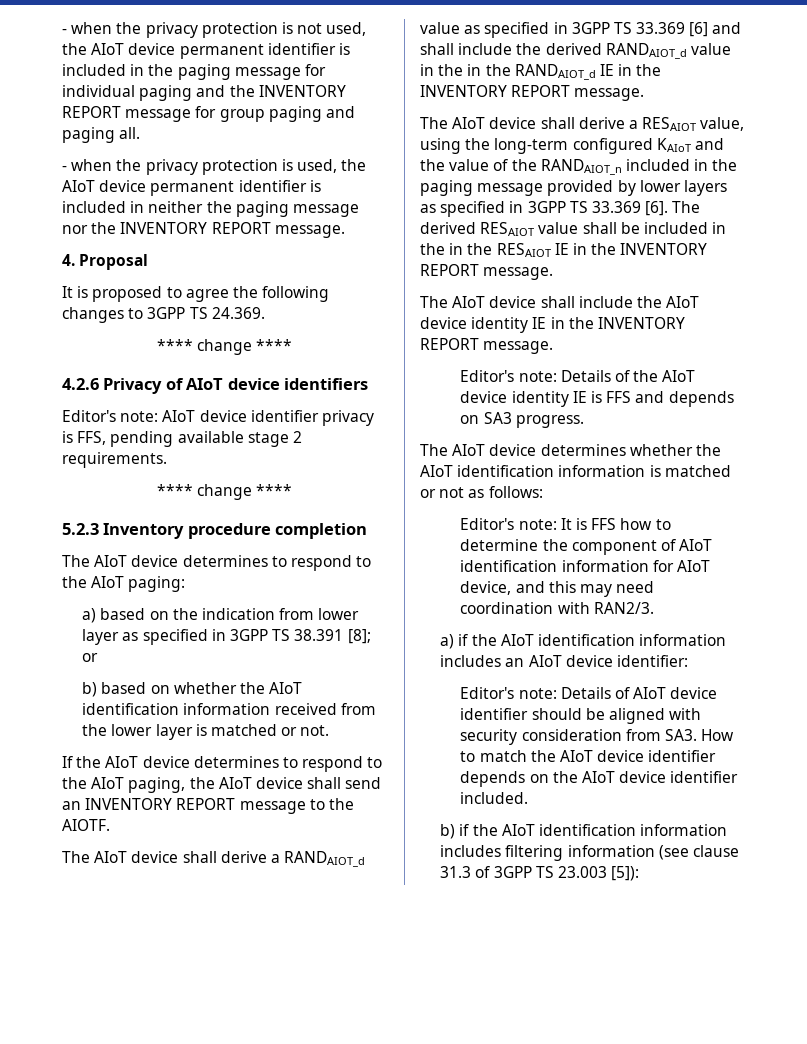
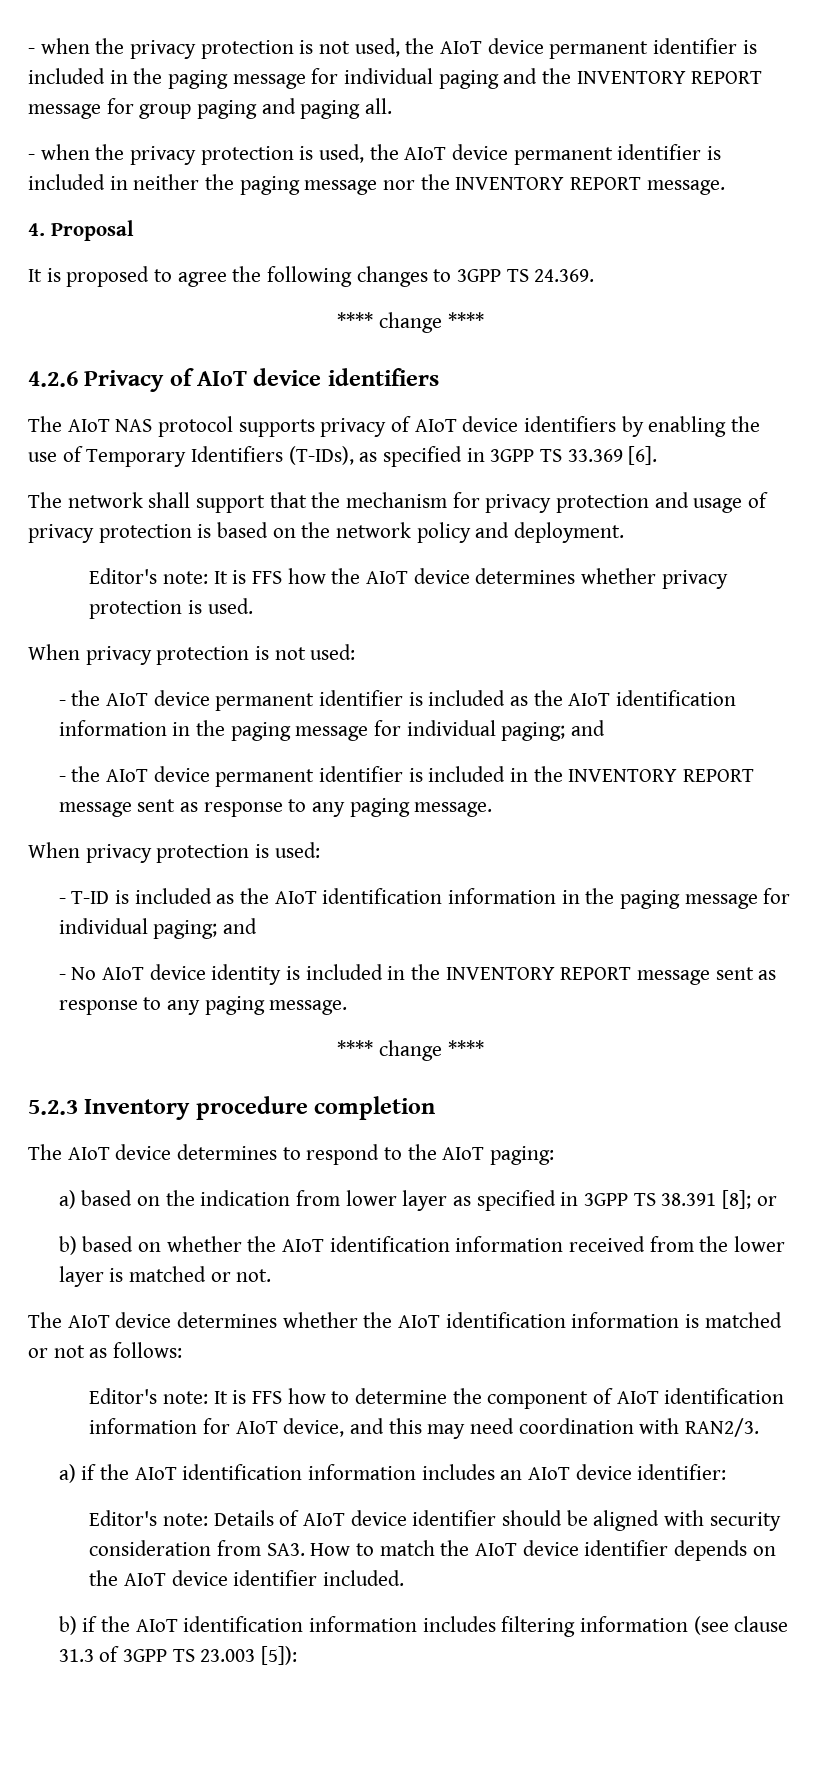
[62,410,374,426] [62,431,302,447] [62,452,167,468] Editor's note: AIoT device identifier privacy is FFS, pending available stage 2 requirements. -> [28,416,761,437] [28,446,658,467] [28,492,769,513] [28,522,625,543] [89,568,728,589] [89,598,253,619] [28,644,356,665] [58,690,737,711] [58,720,606,741] [58,766,755,787] [58,798,493,817] [28,842,320,863] [58,888,791,909] [58,918,258,939] [58,964,777,985] [58,996,348,1015] The AIoT NAS protocol supports privacy of AIoT device identifiers by enabling the use of Temporary Identifiers (T-IDs), as specified in 3GPP TS 33.369 [6]. // The network shall support that the mechanism for privacy protection and usage of privacy protection is based on the network policy and deployment. // Editor's note: It is FFS how the AIoT device determines whether privacy protection is used. // When privacy protection is not used: // - the AIoT device permanent identifier is included as the AIoT identification information in the paging message for individual paging; and // - the AIoT device permanent identifier is included in the INVENTORY REPORT message sent as response to any paging message. // When privacy protection is used: // - T-ID is included as the AIoT identification information in the paging message for individual paging; and // - No AIoT device identity is included in the INVENTORY REPORT message sent as response to any paging message.
[62,756,383,772] [62,777,382,793] [62,798,354,814] [62,819,110,831] [62,851,366,867] [420,22,742,38] [420,43,731,59] [420,64,662,80] [420,85,645,101] [420,117,745,131] [420,138,724,154] [420,159,738,175] [420,180,727,196] [420,201,701,217] [420,222,727,236] [420,243,708,257] [420,264,554,280] [420,296,700,308] [420,317,685,333] [420,338,554,354] [460,370,696,382] [460,391,734,407] [460,412,584,428] // If the AIoT device determines to respond to the AIoT paging, the AIoT device shall send an INVENTORY REPORT message to the AIOTF. // The AIoT device shall derive a RANDAIOT_d value as specified in 3GPP TS 33.369 [6] and shall include the derived RANDAIOT_d value in the in the RANDAIOT_d IE in the INVENTORY REPORT message. // The AIoT device shall derive a RESAIOT value, using the long-term configured KAIoT and the value of the RANDAIOT_n included in the paging message provided by lower layers as specified in 3GPP TS 33.369 [6]. The derived RESAIOT value shall be included in the in the RESAIOT IE in the INVENTORY REPORT message. // The AIoT device shall include the AIoT device identity IE in the INVENTORY REPORT message. // Editor's note: Details of the AIoT device identity IE is FFS and depends on SA3 progress. -> (272, 1275) none

